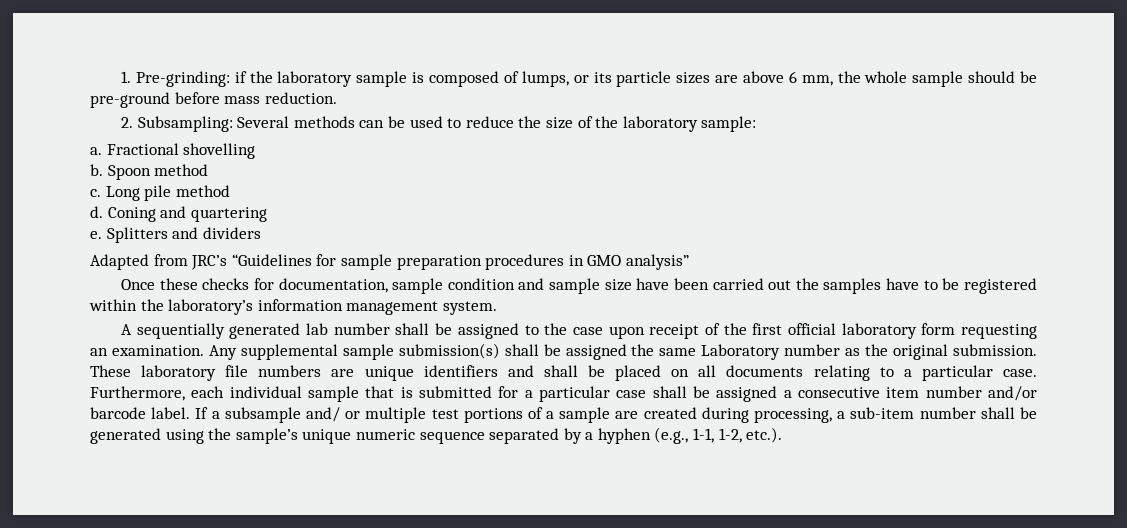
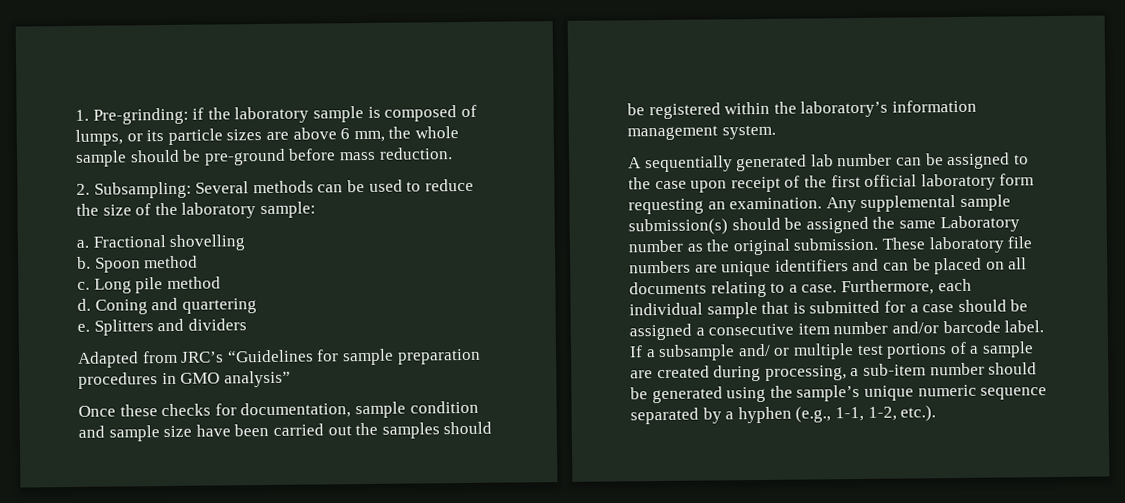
[886,278,938,290] have to -> [443,421,493,435] should
[395,323,430,335] shall -> [895,157,922,166] can
[504,344,539,356] shall -> [731,217,781,231] should
[543,365,578,377] shall -> [882,262,909,271] can
[921,365,993,381] particular -> (798, 288) none
[538,386,687,402] particular case shall -> [922,299,1007,313] case should
[980,407,1015,419] shall -> [988,362,1038,375] should

